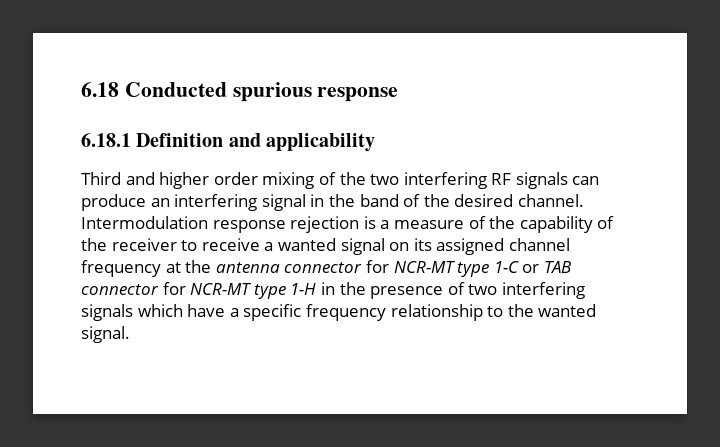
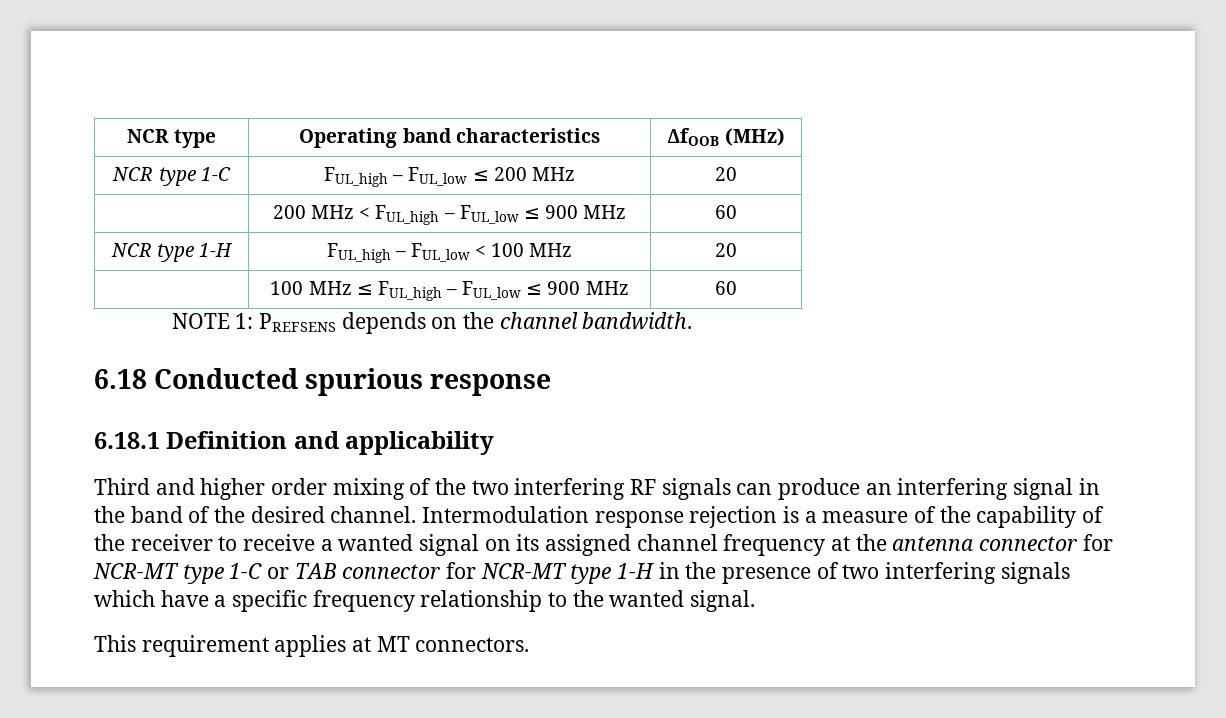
(81, 89) none -> [127,129,216,148] [299,128,600,148] [667,128,785,146] [112,167,231,186] [324,167,575,187] [715,167,737,181] [272,205,627,225] [715,205,737,219] [110,243,234,262] [326,243,573,263] [715,243,737,257] [270,281,629,301] [715,281,737,295] [171,312,693,334] NCR type | Operating band characteristics | ΔfOOB (MHz) // NCR type 1-C | FUL_high – FUL_low ≤ 200 MHz | 20 // | 200 MHz < FUL_high – FUL_low ≤ 900 MHz | 60 // NCR type 1-H | FUL_high – FUL_low < 100 MHz | 20 // | 100 MHz ≤ FUL_high – FUL_low ≤ 900 MHz | 60 // NOTE 1: PREFSENS depends on the channel bandwidth. //
(130, 334) none -> [94,635,530,657] // This requirement applies at MT connectors.

